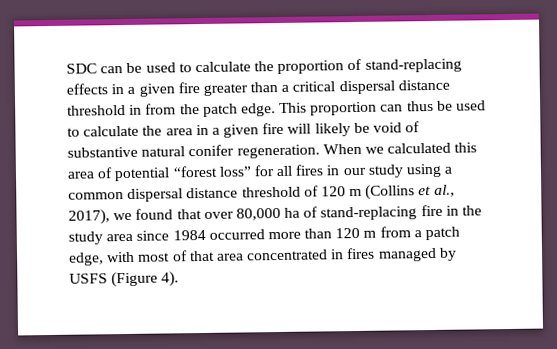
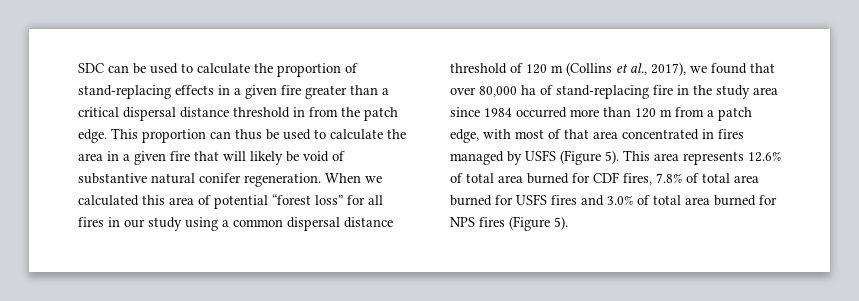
(285, 128) none -> [194,151,219,161] that
[161,271,180,287] 4). -> [605,150,781,165] [450,172,759,185] [450,194,777,206] [450,216,568,231] 5). This area represents 12.6% of total area burned for CDF fires, 7.8% of total area burned for USFS fires and 3.0% of total area burned for NPS fires (Figure 5).

